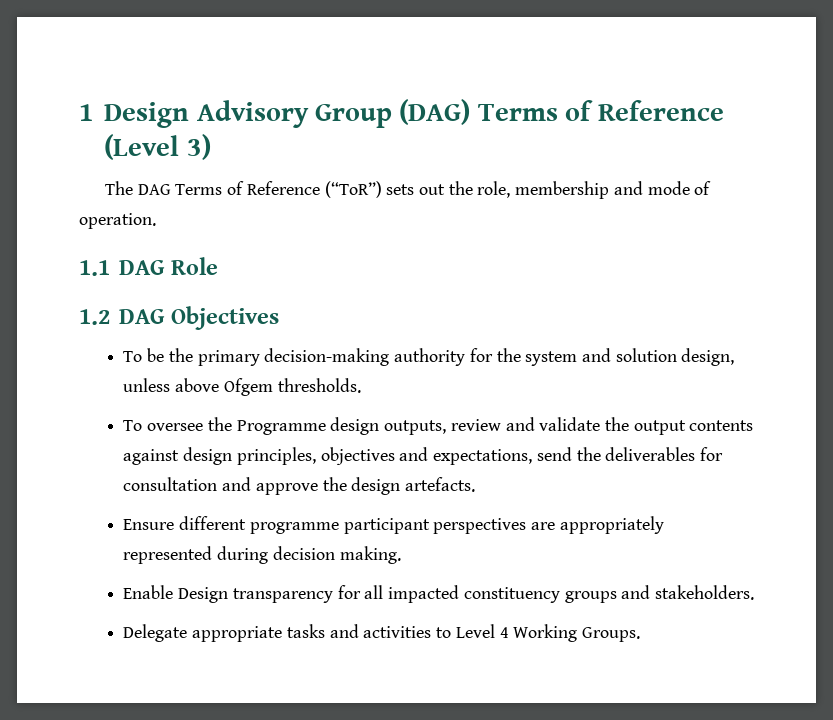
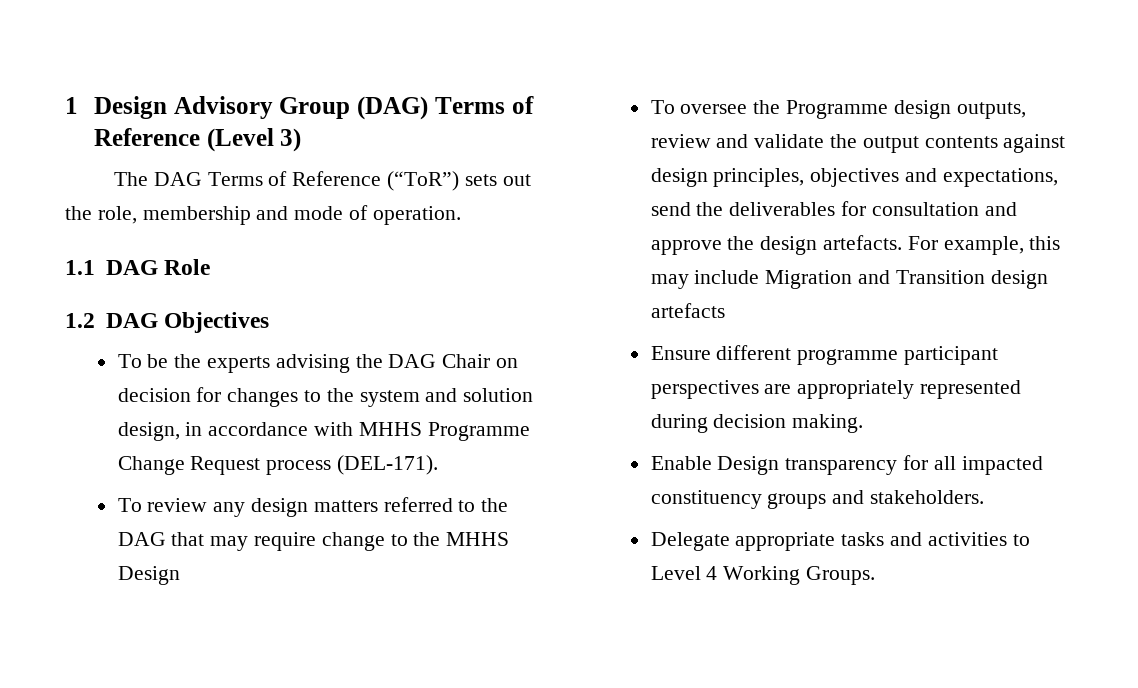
[197,348,493,366] primary decision-making authority for -> [207,354,519,373] [117,387,322,407] experts advising the DAG Chair on decision for changes to
[123,378,361,396] unless above Ofgem thresholds. -> [185,422,530,441] [117,455,439,475] [117,497,509,517] [117,532,510,551] [117,566,180,585] in accordance with MHHS Programme Change Request process (DEL-171). // To review any design matters referred to the DAG that may require change to the MHHS Design
(476, 484) none -> [907,236,1061,255] [650,270,1048,289] [650,303,725,318] For example, this may include Migration and Transition design artefacts

